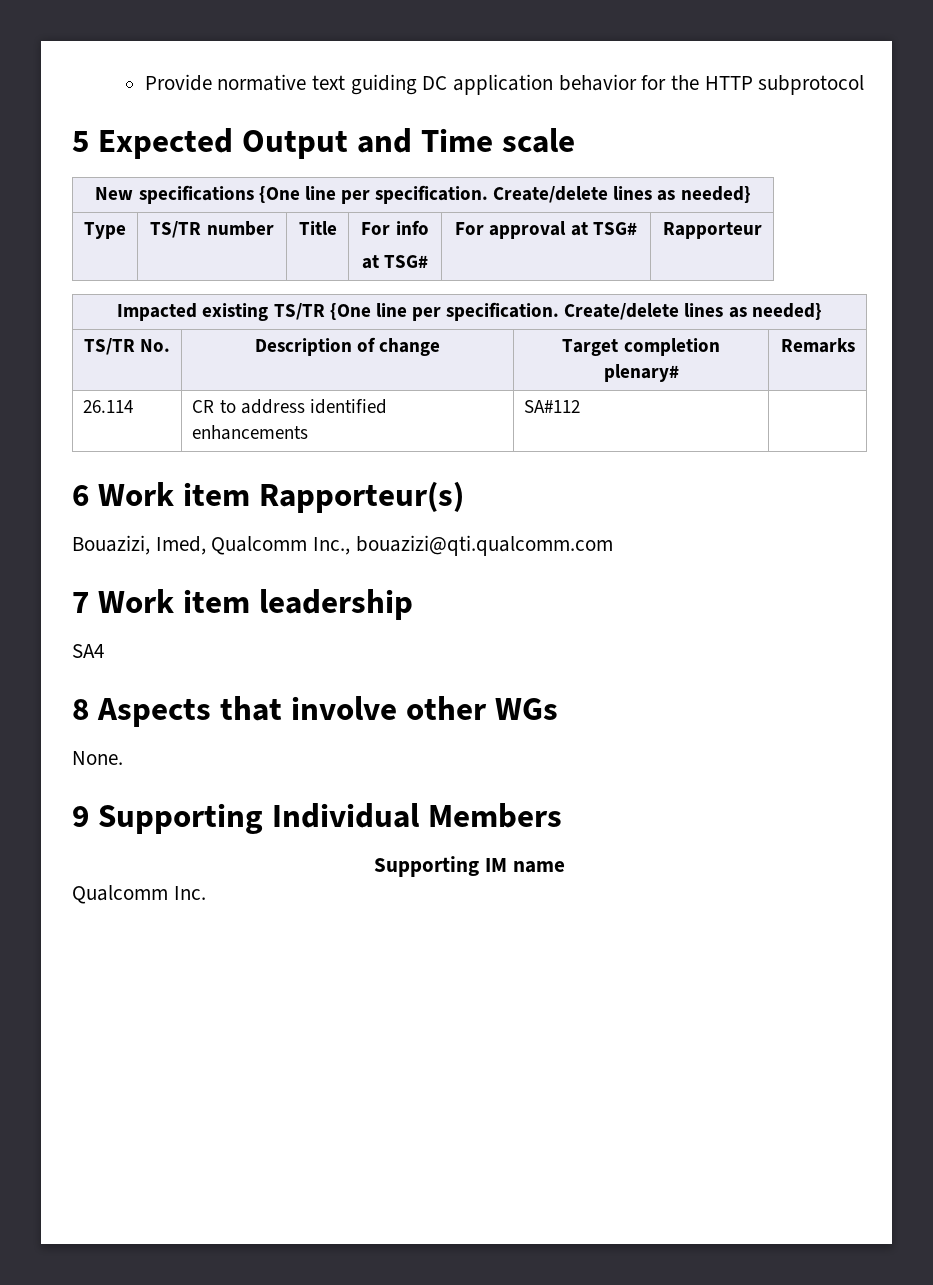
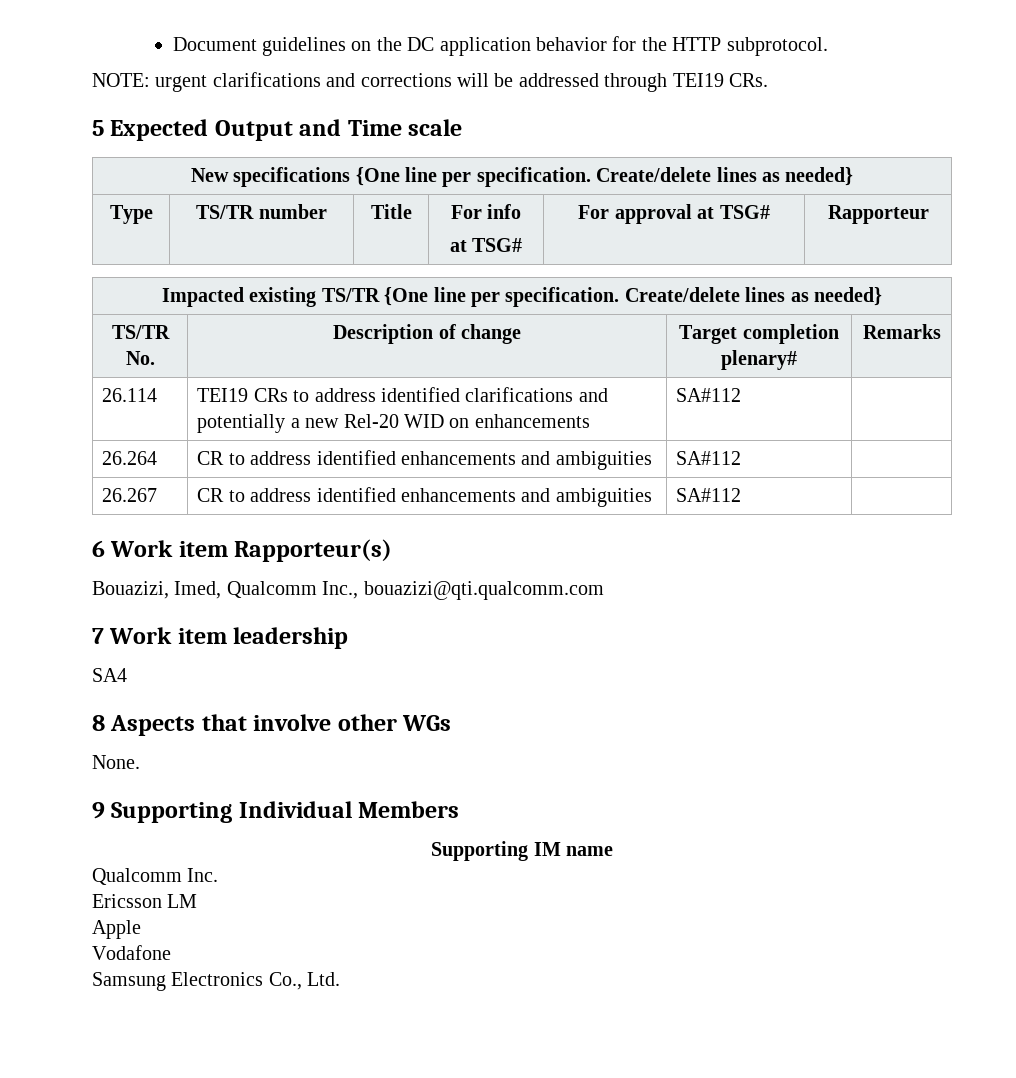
[144,74,417,95] Provide normative text guiding -> [172,37,402,56] Document guidelines on the
[758,75,865,95] subprotocol -> [726,37,828,56] [92,72,768,92] subprotocol. // NOTE: urgent clarifications and corrections will be addressed through TEI19 CRs.
[192,399,387,414] [192,425,309,440] | CR to address identified enhancements -> [197,387,608,402] [197,414,590,433] [676,388,742,402] [102,451,158,465] [197,450,652,470] [676,451,742,465] [102,488,158,502] [197,487,652,507] | TEI19 CRs to address identified clarifications and potentially a new Rel-20 WID on enhancements | SA#112 | // 26.264 | CR to address identified enhancements and ambiguities | SA#112 | // 26.267 | CR to address identified enhancements and ambiguities
(206, 893) none -> [92,894,198,908] [92,920,141,939] [92,945,171,960] [92,972,341,991] // Ericsson LM // Apple // Vodafone // Samsung Electronics Co., Ltd.

